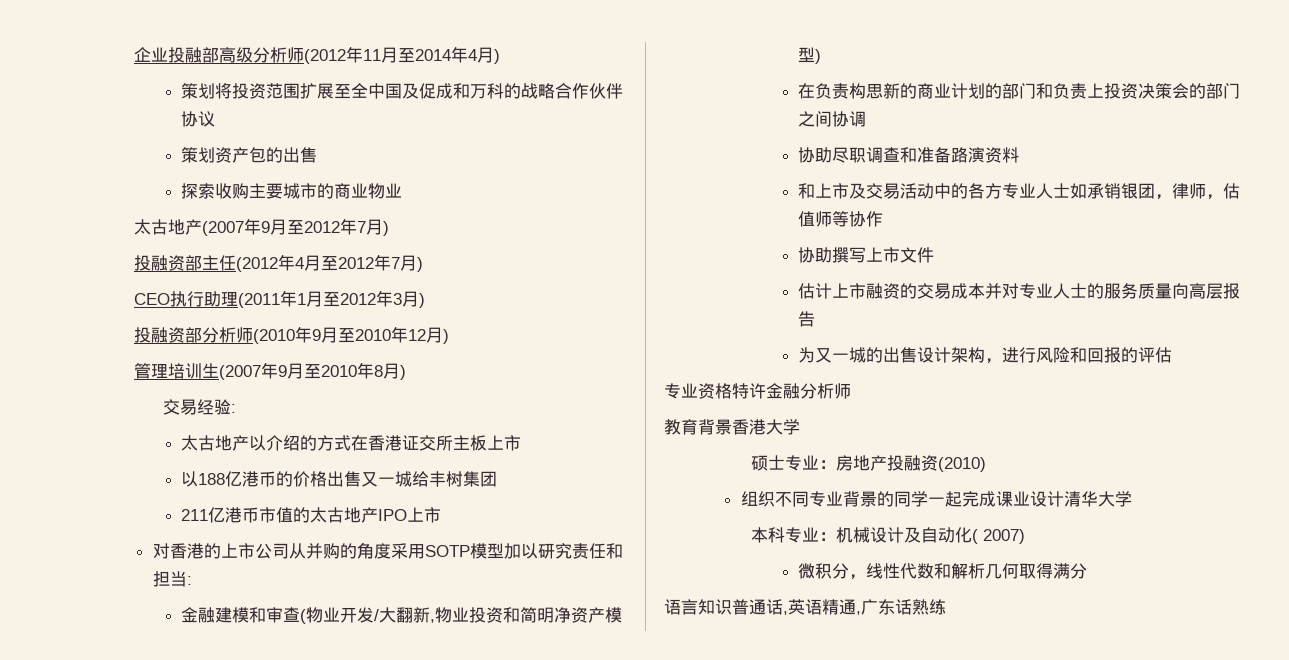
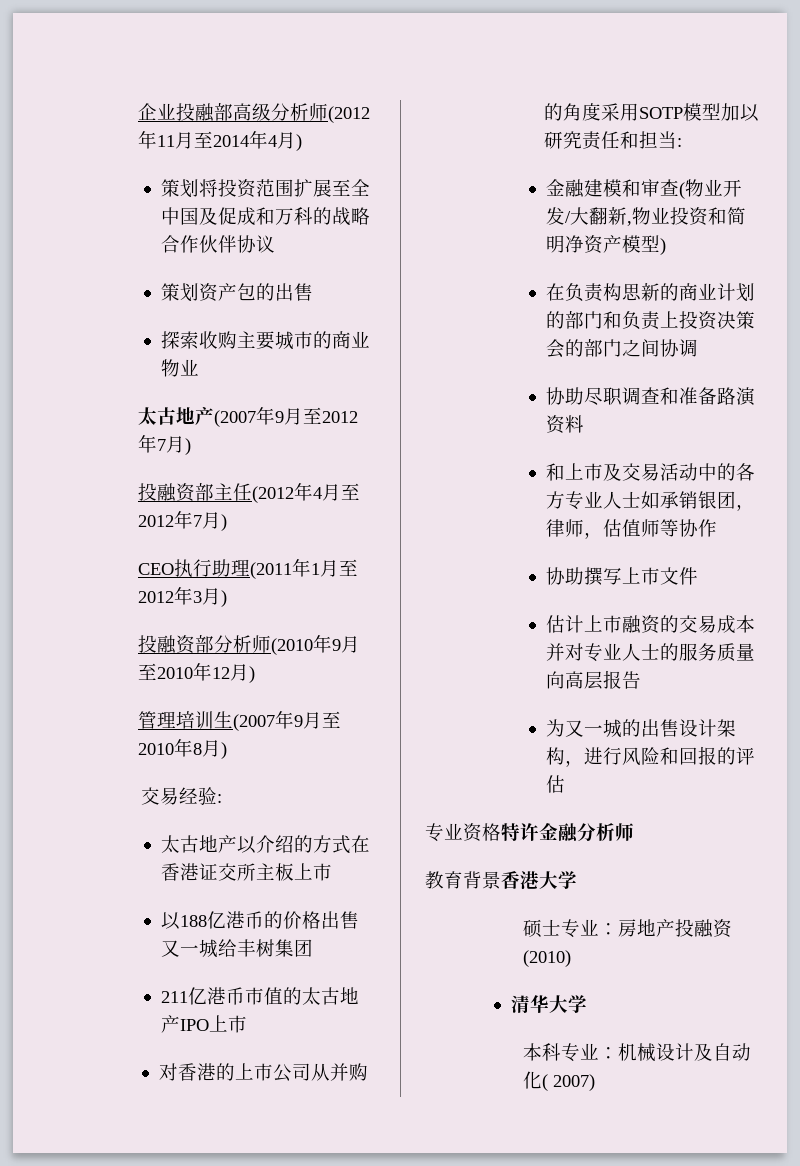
[740,491,1064,507] 组织不同专业背景的同学一起完成课业设计 -> (572, 958) none
[798,563,1088,580] [664,599,946,615] // 微积分，线性代数和解析几何取得满分 // 语言知识普通话,英语精通,广东话熟练 -> (596, 1082) none

